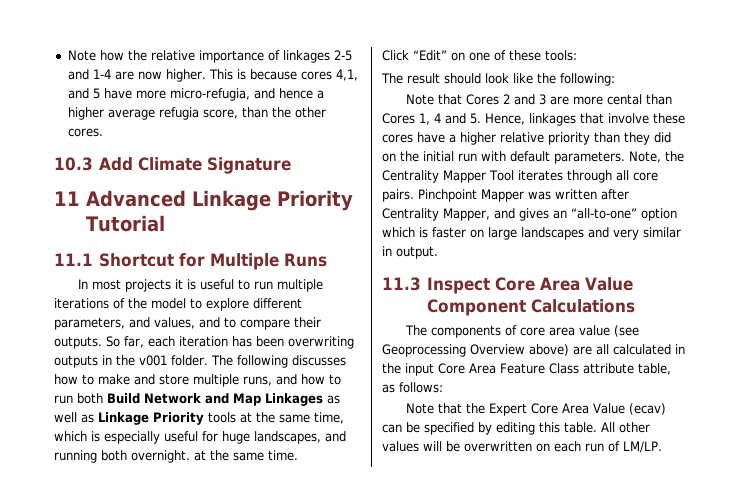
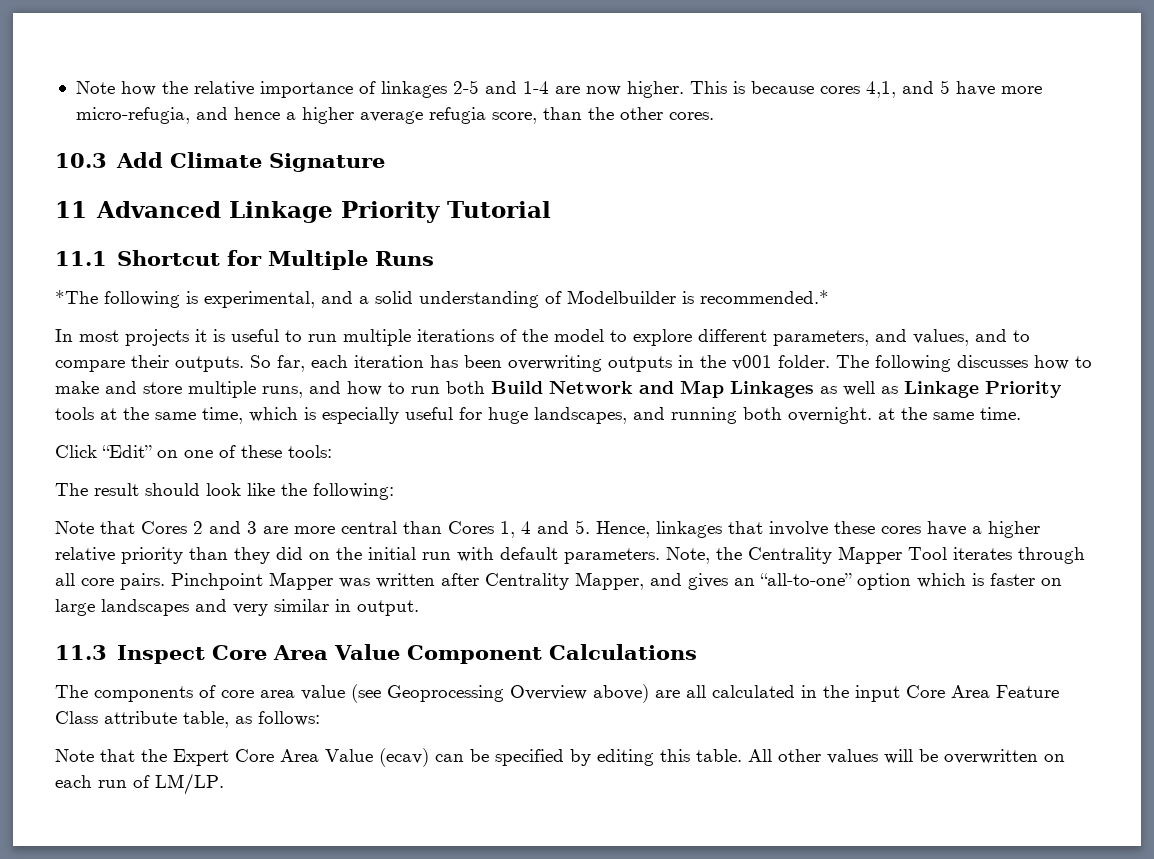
(328, 260) none -> [55,290,829,308] // *The following is experimental, and a solid understanding of Modelbuilder is recommended.*
[606,94,642,105] cental -> [341,521,397,534] central

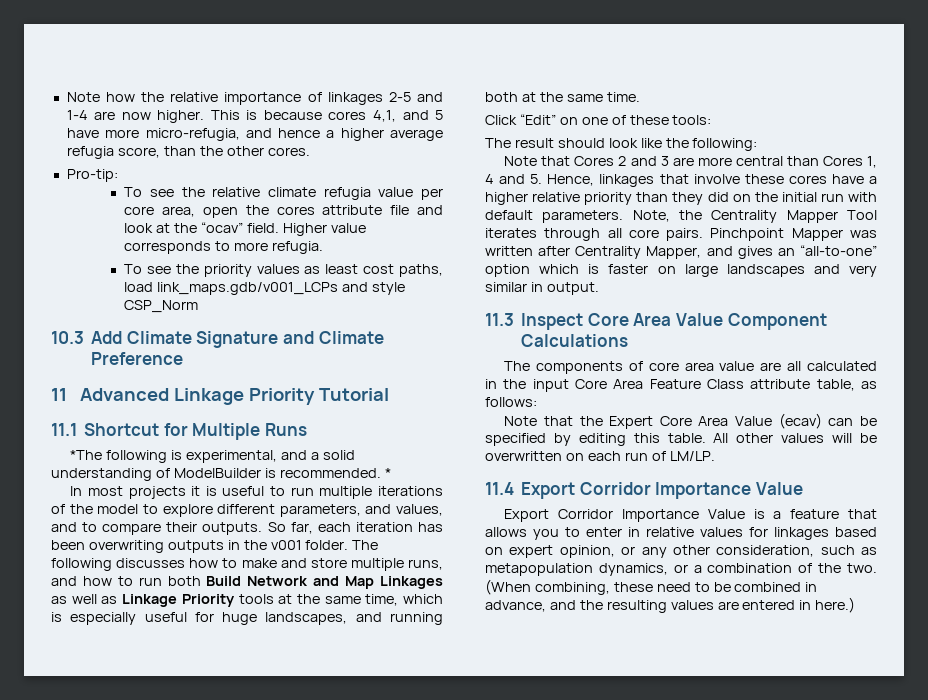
(714, 116) none -> [66,169,118,182] [124,187,443,200] [124,205,444,218] [124,222,366,236] [124,241,323,254] [124,264,444,277] [124,282,405,295] [124,300,199,313] // Pro-tip: // To see the relative climate refugia value per core area, open the cores attribute file and look at the “ocav” field. Higher value corresponds to more refugia. // To see the priority values as least cost paths, load link_maps.gdb/v001_LCPs and style CSP_Norm
(385, 162) none -> [283,331,384,344] [91,352,184,365] and Climate Preference
[567,290,829,304] Modelbuilder is recommended.* -> [173,468,391,478] ModelBuilder is recommended. *
[788,407,872,424] overnight. -> (518, 97) none
[351,684,649,703] (see Geoprocessing Overview above) -> (755, 366) none
(224, 784) none -> [485,482,804,499] [504,509,877,522] [485,527,877,540] [485,545,877,558] [485,563,877,576] [485,579,818,595] [485,597,856,613] // 11.4 Export Corridor Importance Value // Export Corridor Importance Value is a feature that allows you to enter in relative values for linkages based on expert opinion, or any other consideration, such as metapopulation dynamics, or a combination of the two. (When combining, these need to be combined in advance, and the resulting values are entered in here.)

